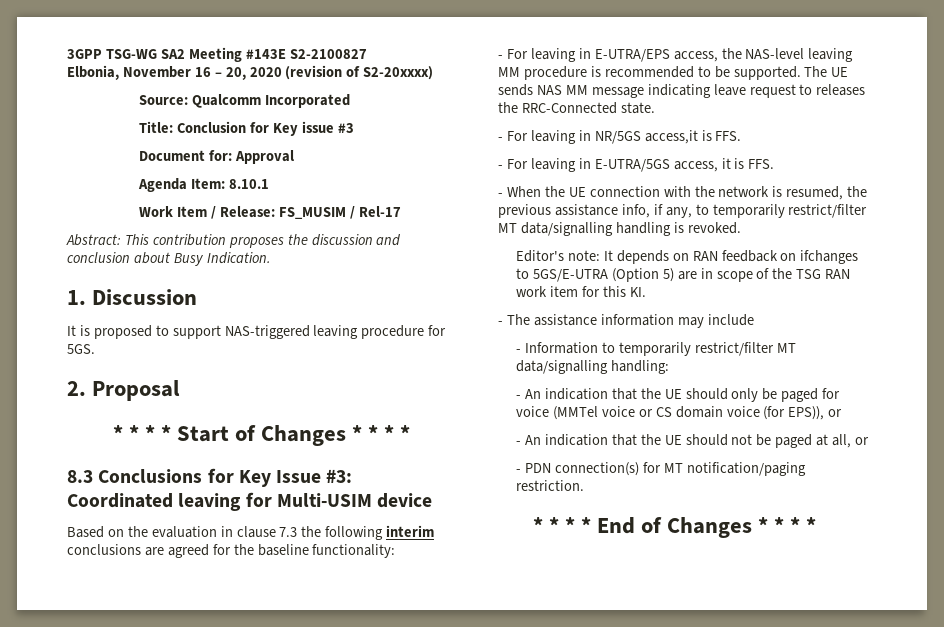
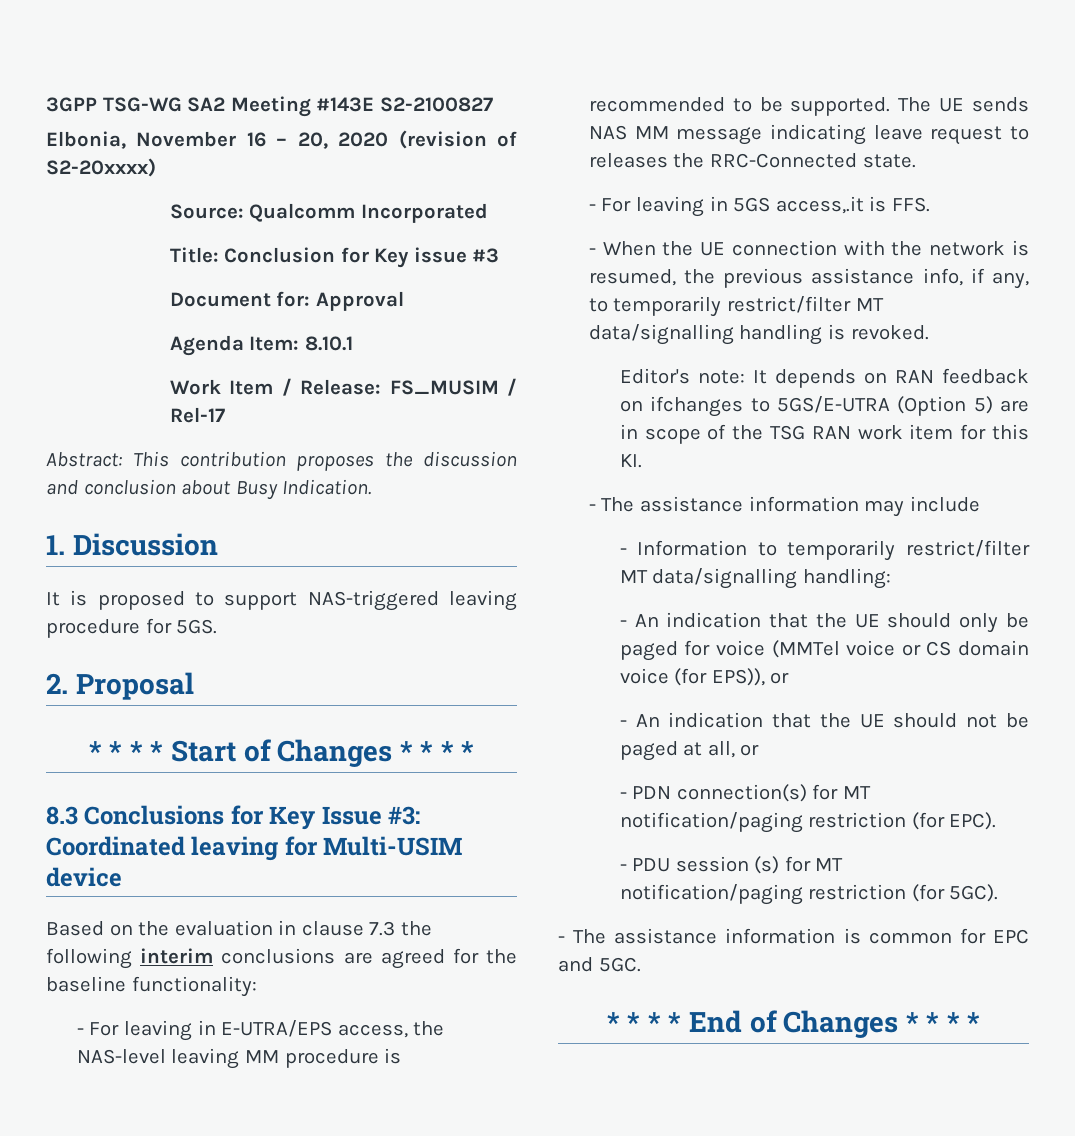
[594,130,742,144] [498,158,731,172] NR/5GS access,it is FFS. // - For leaving in E-UTRA/5GS access, it -> [733,196,864,214] 5GS access,.it
[516,480,585,491] restriction. -> [808,812,997,830] [619,856,844,874] [619,884,999,905] [558,928,1029,944] [558,957,641,972] restriction (for EPC). // - PDU session (s) for MT notification/paging restriction (for 5GC). // - The assistance information is common for EPC and 5GC.

